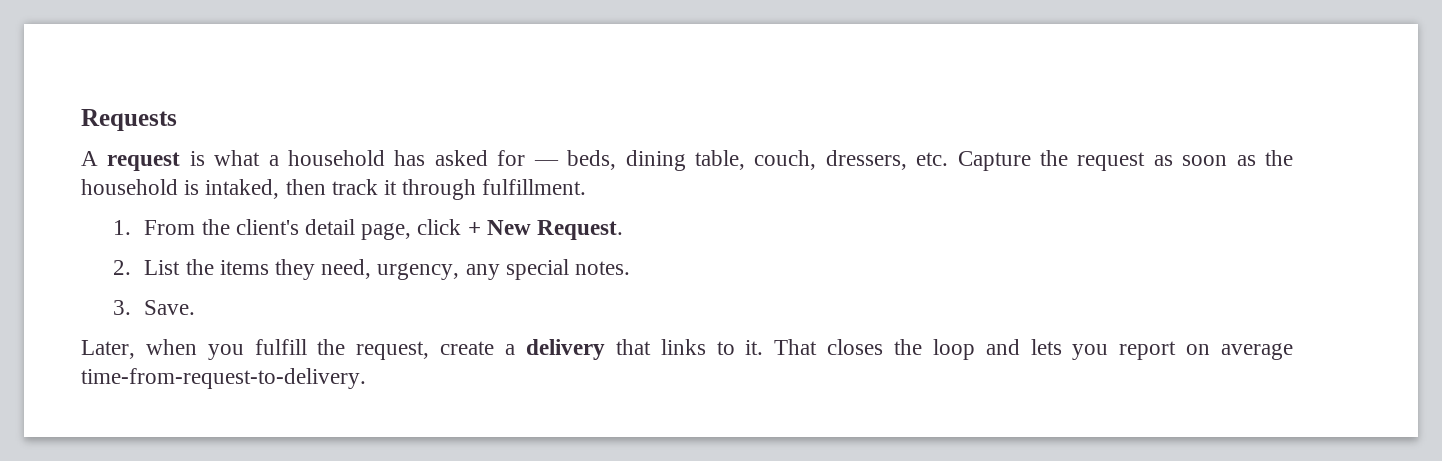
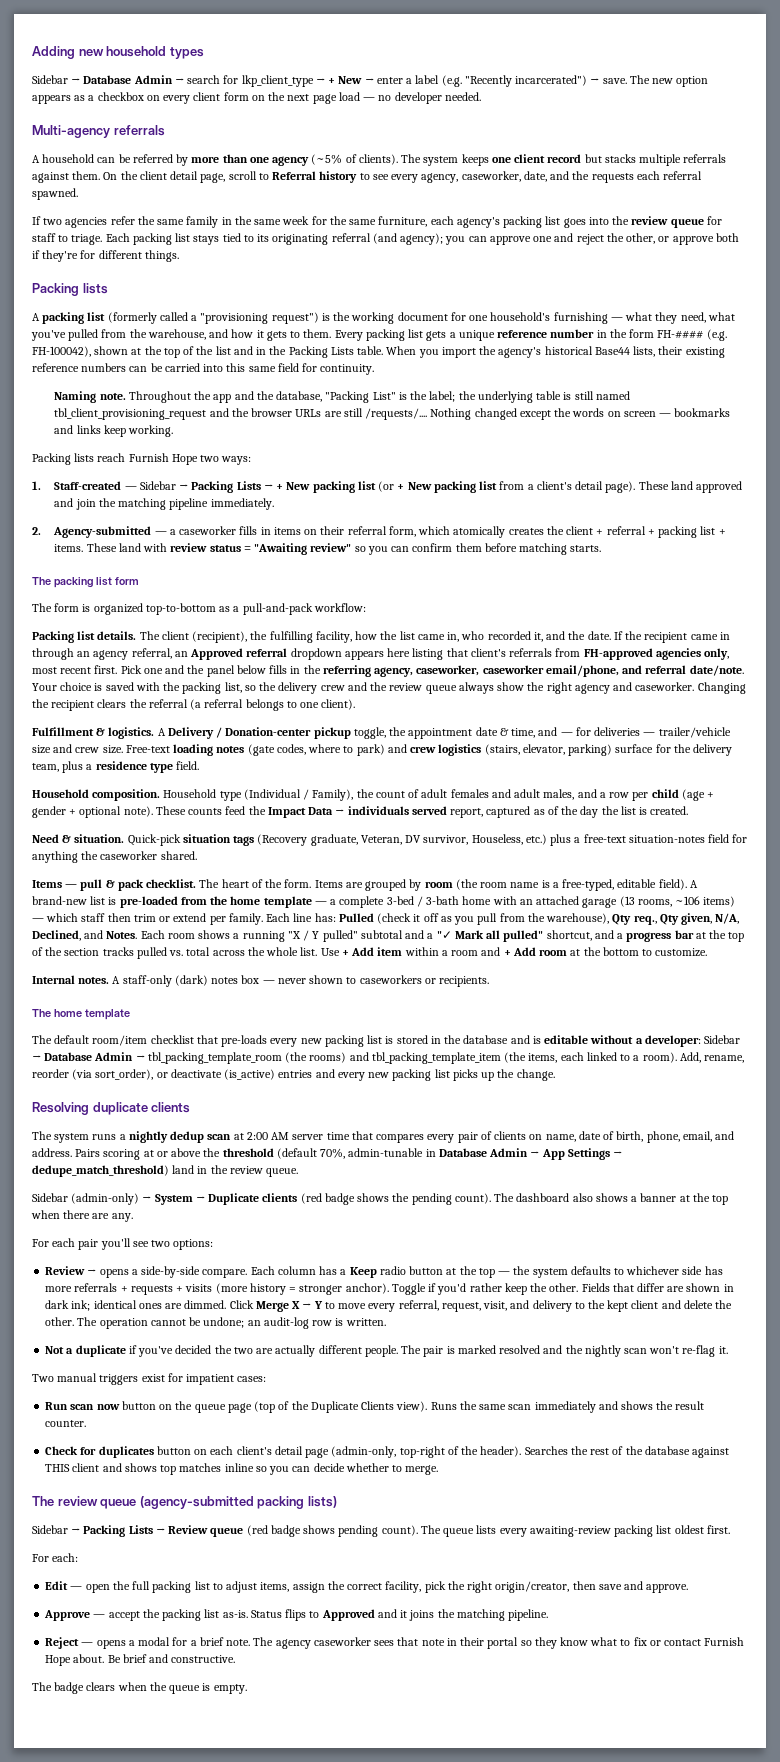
[81,109,177,131] [81,150,1293,171] [81,179,587,200] [112,219,623,240] [112,259,630,280] [112,300,196,315] [81,339,1293,360] [81,368,366,389] Requests // A request is what a household has asked for — beds, dining table, couch, dressers, etc. Capture the request as soon as the household is intaked, then track it through fulfillment. // 1. From the client's detail page, click + New Request. // 2. List the items they need, urgency, any special notes. // 3. Save. // Later, when you fulfill the request, create a delivery that links to it. That closes the loop and lets you report on average time-from-request-to-delivery. -> [32,46,204,59] [32,75,709,87] [32,92,481,104] [32,125,165,138] [32,154,727,166] [32,171,703,183] [32,188,78,200] [32,216,722,228] [32,233,739,245] [32,250,179,262] [32,283,108,296] [32,312,735,324] [31,329,727,341] [32,346,725,358] [32,363,375,375] [54,391,630,403] [54,408,731,420] [54,425,174,437] [32,453,252,465] [32,481,743,493] [54,498,274,510] [32,526,726,538] [54,543,602,555] [32,577,139,588] [32,603,366,615] [32,631,730,643] [32,648,730,660] [32,665,744,677] [32,682,746,694] [32,699,356,711] [32,727,731,739] [32,744,733,756] [32,761,200,773] [32,789,715,801] [32,806,689,818] [32,834,748,846] [32,851,197,863] [32,879,698,891] [32,896,736,908] [32,913,740,925] [32,930,745,942] [32,947,708,959] [32,975,490,987] [32,1009,130,1020] [32,1035,741,1047] [32,1052,745,1064] [32,1069,555,1081] [32,1102,191,1115] [32,1131,735,1143] [32,1148,623,1160] [32,1165,299,1177] [32,1193,729,1205] [31,1210,133,1222] [32,1238,214,1250] [45,1266,723,1278] [45,1283,734,1295] [45,1300,733,1312] [45,1317,386,1329] [45,1345,728,1357] [32,1373,267,1385] [45,1401,705,1413] [45,1420,87,1427] [45,1446,730,1458] [45,1463,439,1475] [32,1496,337,1509] [32,1525,730,1537] [32,1553,79,1562] [45,1581,689,1593] [44,1609,549,1621] [45,1637,745,1649] [45,1654,236,1666] [32,1682,247,1694] Adding new household types // Sidebar → Database Admin → search for lkp_client_type → + New → enter a label (e.g. "Recently incarcerated") → save. The new option appears as a checkbox on every client form on the next page load — no developer needed. // Multi-agency referrals // A household can be referred by more than one agency (~5% of clients). The system keeps one client record but stacks multiple referrals against them. On the client detail page, scroll to Referral history to see every agency, caseworker, date, and the requests each referral spawned. // If two agencies refer the same family in the same week for the same furniture, each agency's packing list goes into the review queue for staff to triage. Each packing list stays tied to its originating referral (and agency); you can approve one and reject the other, or approve both if they're for different things. // Packing lists // A packing list (formerly called a "provisioning request") is the working document for one household's furnishing — what they need, what you've pulled from the warehouse, and how it gets to them. Every packing list gets a unique reference number in the form FH-#### (e.g. FH-100042), shown at the top of the list and in the Packing Lists table. When you import the agency's historical Base44 lists, their existing reference numbers can be carried into this same field for continuity. // Naming note. Throughout the app and the database, "Packing List" is the label; the underlying table is still named tbl_client_provisioning_request and the browser URLs are still /requests/.... Nothing changed except the words on screen — bookmarks and links keep working. // Packing lists reach Furnish Hope two ways: // 1. Staff-created — Sidebar → Packing Lists → + New packing list (or + New packing list from a client's detail page). These land approved and join the matching pipeline immediately. // 2. Agency-submitted — a caseworker fills in items on their referral form, which atomically creates the client + referral + packing list + items. These land with review status = "Awaiting review" so you can confirm them before matching starts. // The packing list form // The form is organized top-to-bottom as a pull-and-pack workflow: // Packing list details. The client (recipient), the fulfilling facility, how the list came in, who recorded it, and the date. If the recipient came in through an agency referral, an Approved referral dropdown appears here listing that client's referrals from FH-approved agencies only, most recent first. Pick one and the panel below fills in the referring agency, caseworker, caseworker email/phone, and referral date/note. Your choice is saved with the packing list, so the delivery crew and the review queue always show the right agency and caseworker. Changing the recipient clears the referral (a referral belongs to one client). // Fulfillment & logistics. A Delivery / Donation-center pickup toggle, the appointment date & time, and — for deliveries — trailer/vehicle size and crew size. Free-text loading notes (gate codes, where to park) and crew logistics (stairs, elevator, parking) surface for the delivery team, plus a residence type field. // Household composition. Household type (Individual / Family), the count of adult females and adult males, and a row per child (age + gender + optional note). These counts feed the Impact Data → individuals served report, captured as of the day the list is created. // Need & situation. Quick-pick situation tags (Recovery graduate, Veteran, DV survivor, Houseless, etc.) plus a free-text situation-notes field for anything the caseworker shared. // Items — pull & pack checklist. The heart of the form. Items are grouped by room (the room name is a free-typed, editable field). A brand-new list is pre-loaded from the home template — a complete 3-bed / 3-bath home with an attached garage (13 rooms, ~106 items) — which staff then trim or extend per family. Each line has: Pulled (check it off as you pull from the warehouse), Qty req., Qty given, N/A, Declined, and Notes. Each room shows a running "X / Y pulled" subtotal and a "✓ Mark all pulled" shortcut, and a progress bar at the top of the section tracks pulled vs. total across the whole list. Use + Add item within a room and + Add room at the bottom to customize. // Internal notes. A staff-only (dark) notes box — never shown to caseworkers or recipients. // The home template // The default room/item checklist that pre-loads every new packing list is stored in the database and is editable without a developer: Sidebar → Database Admin → tbl_packing_template_room (the rooms) and tbl_packing_template_item (the items, each linked to a room). Add, rename, reorder (via sort_order), or deactivate (is_active) entries and every new packing list picks up the change. // Resolving duplicate clients // The system runs a nightly dedup scan at 2:00 AM server time that compares every pair of clients on name, date of birth, phone, email, and address. Pairs scoring at or above the threshold (default 70%, admin-tunable in Database Admin → App Settings → dedupe_match_threshold) land in the review queue. // Sidebar (admin-only) → System → Duplicate clients (red badge shows the pending count). The dashboard also shows a banner at the top when there are any. // For each pair you'll see two options: // Review → opens a side-by-side compare. Each column has a Keep radio button at the top — the system defaults to whichever side has more referrals + requests + visits (more history = stronger anchor). Toggle if you'd rather keep the other. Fields that differ are shown in dark ink; identical ones are dimmed. Click Merge X → Y to move every referral, request, visit, and delivery to the kept client and delete the other. The operation cannot be undone; an audit-log row is written. // Not a duplicate if you've decided the two are actually different people. The pair is marked resolved and the nightly scan won't re-flag it. // Two manual triggers exist for impatient cases: // Run scan now button on the queue page (top of the Duplicate Clients view). Runs the same scan immediately and shows the result counter. // Check for duplicates button on each client's detail page (admin-only, top-right of the header). Searches the rest of the database against THIS client and shows top matches inline so you can decide whether to merge. // The review queue (agency-submitted packing lists) // Sidebar → Packing Lists → Review queue (red badge shows pending count). The queue lists every awaiting-review packing list oldest first. // For each: // Edit — open the full packing list to adjust items, assign the correct facility, pick the right origin/creator, then save and approve. // Approve — accept the packing list as-is. Status flips to Approved and it joins the matching pipeline. // Reject — opens a modal for a brief note. The agency caseworker sees that note in their portal so they know what to fix or contact Furnish Hope about. Be brief and constructive. // The badge clears when the queue is empty.

